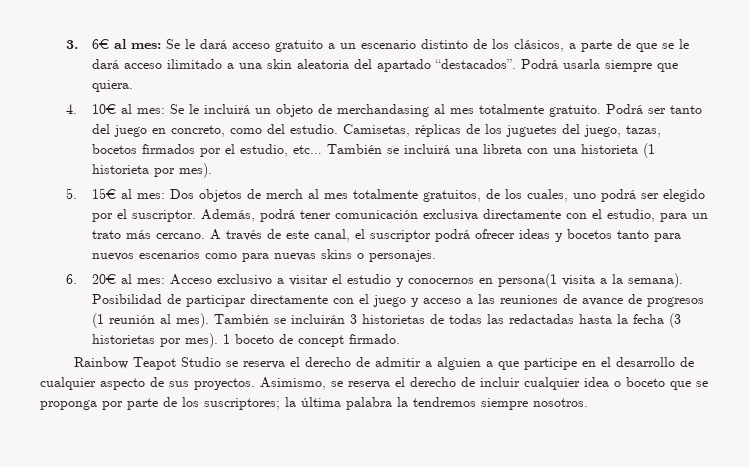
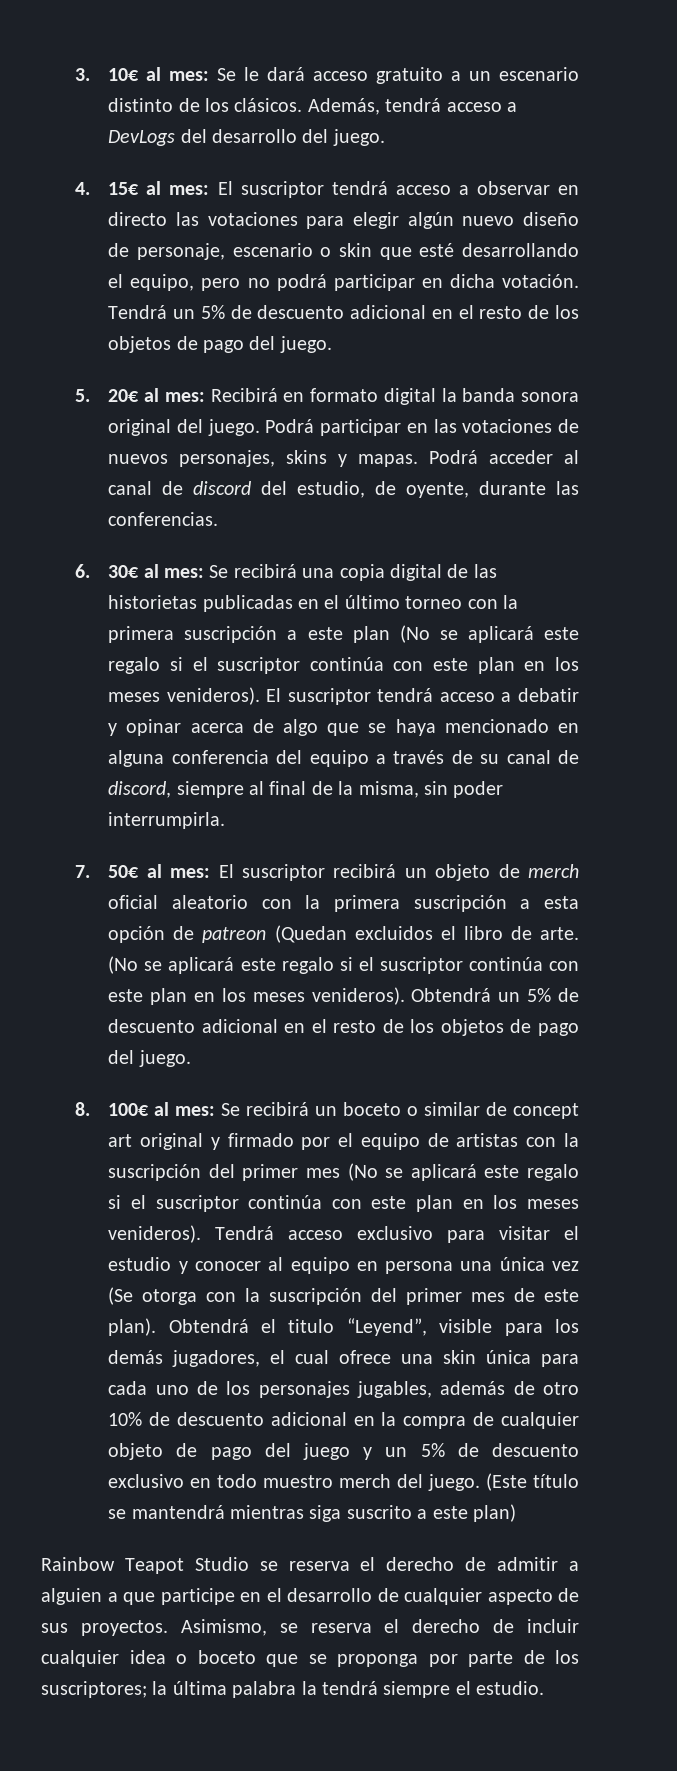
[91,39,109,49] 6€ -> [108,68,140,81] 10€
[513,39,689,52] [91,59,678,72] [91,80,133,92] [65,104,702,117] [91,124,661,137] [91,143,655,158] [91,163,212,178] [65,188,705,202] [91,209,708,222] [91,229,681,242] [91,249,436,262] [65,273,683,288] [91,294,704,307] [91,313,681,328] [91,333,400,348] clásicos, a parte de que se le dará acceso ilimitado a una skin aleatoria del apartado “destacados”. Podrá usarla siempre que quiera. // 4. 10€ al mes: Se le incluirá un objeto de merchandasing al mes totalmente gratuito. Podrá ser tanto del juego en concreto, como del estudio. Camisetas, réplicas de los juguetes del juego, tazas, bocetos firmados por el estudio, etc… También se incluirá una libreta con una historieta (1 historieta por mes). // 5. 15€ al mes: Dos objetos de merch al mes totalmente gratuitos, de los cuales, uno podrá ser elegido por el suscriptor. Además, podrá tener comunicación exclusiva directamente con el estudio, para un trato más cercano. A través de este canal, el suscriptor podrá ofrecer ideas y bocetos tanto para nuevos escenarios como para nuevas skins o personajes. // 6. 20€ al mes: Acceso exclusivo a visitar el estudio y conocernos en persona(1 visita a la semana). Posibilidad de participar directamente con el juego y acceso a las reuniones de avance de progresos (1 reunión al mes). También se incluirán 3 historietas de todas las redactadas hasta la fecha (3 historietas por mes). 1 boceto de concept firmado. -> [234,98,518,115] [108,129,385,146] [74,181,579,198] [108,212,580,229] [108,243,580,260] [108,274,579,291] [108,305,579,319] [108,336,332,353] [74,388,580,405] [108,419,579,436] [108,450,579,467] [108,481,579,498] [108,512,219,526] [74,564,497,581] [108,595,519,612] [108,625,579,643] [108,657,579,674] [108,687,579,705] [108,719,579,736] [108,750,579,767] [108,781,504,798] [108,812,226,829] [74,864,579,881] [108,895,580,912] [108,925,579,943] [108,956,579,974] [108,987,579,1005] [108,1019,580,1036] [108,1050,191,1067] [74,1102,580,1119] [108,1133,579,1150] [108,1163,579,1181] [108,1195,579,1212] [108,1225,579,1243] [108,1257,579,1274] [108,1287,579,1305] [108,1318,579,1336] [108,1350,579,1367] [108,1381,579,1398] [108,1412,579,1429] [108,1443,579,1460] [108,1473,579,1491] [108,1504,517,1522] clásicos. Además, tendrá acceso a DevLogs del desarrollo del juego. // 4. 15€ al mes: El suscriptor tendrá acceso a observar en directo las votaciones para elegir algún nuevo diseño de personaje, escenario o skin que esté desarrollando el equipo, pero no podrá participar en dicha votación. Tendrá un 5% de descuento adicional en el resto de los objetos de pago del juego. // 5. 20€ al mes: Recibirá en formato digital la banda sonora original del juego. Podrá participar en las votaciones de nuevos personajes, skins y mapas. Podrá acceder al canal de discord del estudio, de oyente, durante las conferencias. // 6. 30€ al mes: Se recibirá una copia digital de las historietas publicadas en el último torneo con la primera suscripción a este plan (No se aplicará este regalo si el suscriptor continúa con este plan en los meses venideros). El suscriptor tendrá acceso a debatir y opinar acerca de algo que se haya mencionado en alguna conferencia del equipo a través de su canal de discord, siempre al final de la misma, sin poder interrumpirla. // 7. 50€ al mes: El suscriptor recibirá un objeto de merch oficial aleatorio con la primera suscripción a esta opción de patreon (Quedan excluidos el libro de arte. (No se aplicará este regalo si el suscriptor continúa con este plan en los meses venideros). Obtendrá un 5% de descuento adicional en el resto de los objetos de pago del juego. // 8. 100€ al mes: Se recibirá un boceto o similar de concept art original y firmado por el equipo de artistas con la suscripción del primer mes (No se aplicará este regalo si el suscriptor continúa con este plan en los meses venideros). Tendrá acceso exclusivo para visitar el estudio y conocer al equipo en persona una única vez (Se otorga con la suscripción del primer mes de este plan). Obtendrá el titulo “Leyend”, visible para los demás jugadores, el cual ofrece una skin única para cada uno de los personajes jugables, además de otro 10% de descuento adicional en la compra de cualquier objeto de pago del juego y un 5% de descuento exclusivo en todo muestro merch del juego. (Este título se mantendrá mientras siga suscrito a este plan)
[413,397,588,410] tendremos siempre nosotros. -> [322,1681,545,1698] tendrá siempre el estudio.

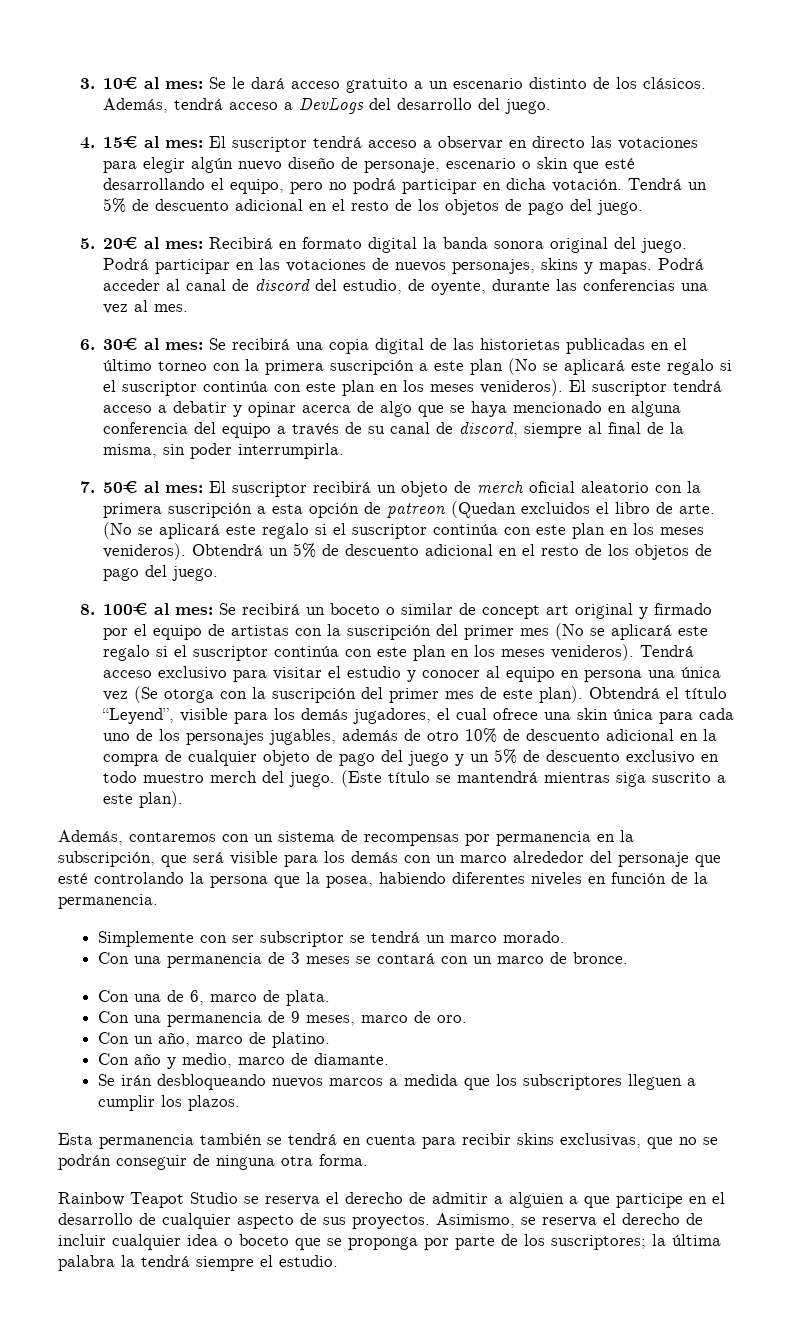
[108,512,219,526] conferencias. -> [583,279,709,291] [103,300,189,314] conferencias una vez al mes.
[288,1319,335,1333] titulo -> [685,687,728,699] título
[473,1504,517,1522] plan) -> [139,791,184,808] [58,830,634,846] [58,851,721,867] [58,872,708,888] [58,894,158,909] [98,931,566,947] [98,952,629,968] [98,990,331,1006] [98,1011,468,1027] [98,1032,331,1048] [98,1053,390,1069] [98,1074,697,1090] [98,1095,241,1111] [58,1133,718,1149] [58,1154,368,1170] plan). // Además, contaremos con un sistema de recompensas por permanencia en la subscripción, que será visible para los demás con un marco alrededor del personaje que esté controlando la persona que la posea, habiendo diferentes niveles en función de la permanencia. // Simplemente con ser subscriptor se tendrá un marco morado. // Con una permanencia de 3 meses se contará con un marco de bronce. // Con una de 6, marco de plata. // Con una permanencia de 9 meses, marco de oro. // Con un año, marco de platino. // Con año y medio, marco de diamante. // Se irán desbloqueando nuevos marcos a medida que los subscriptores lleguen a cumplir los plazos. // Esta permanencia también se tendrá en cuenta para recibir skins exclusivas, que no se podrán conseguir de ninguna otra forma.

